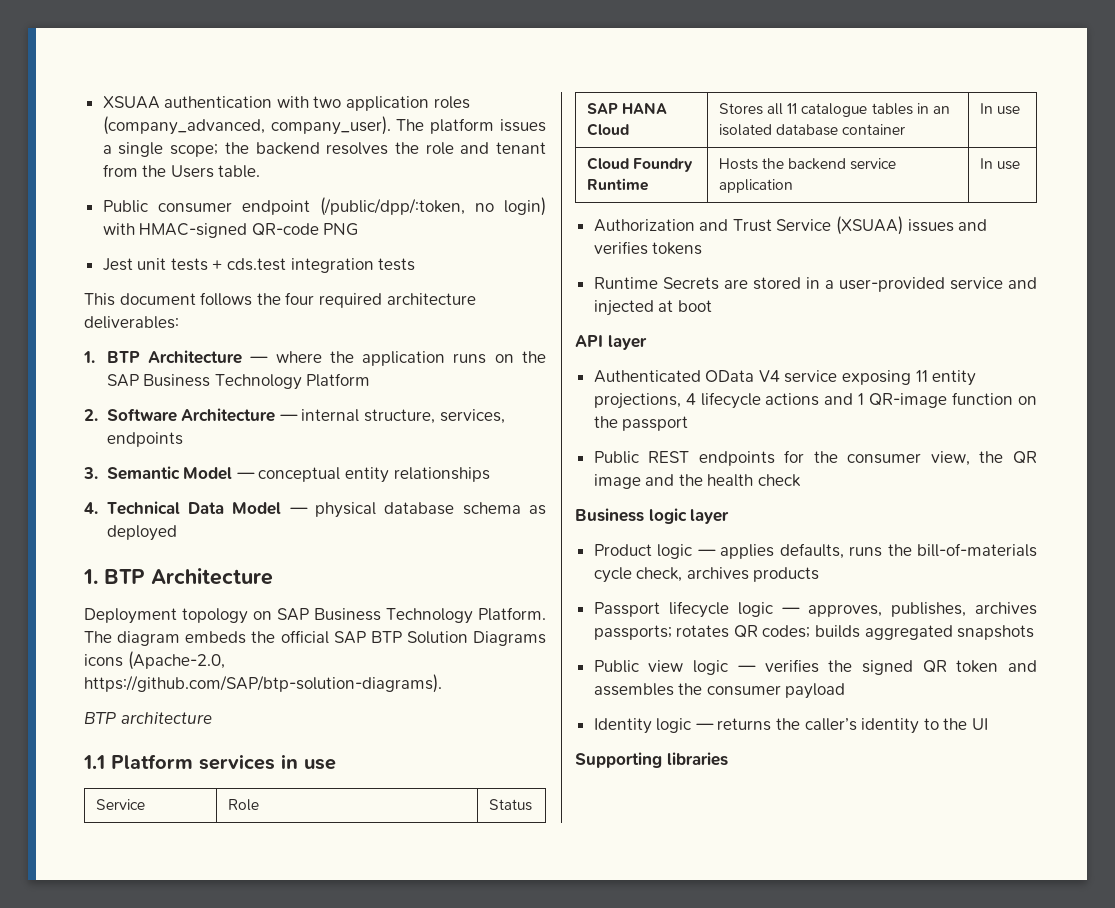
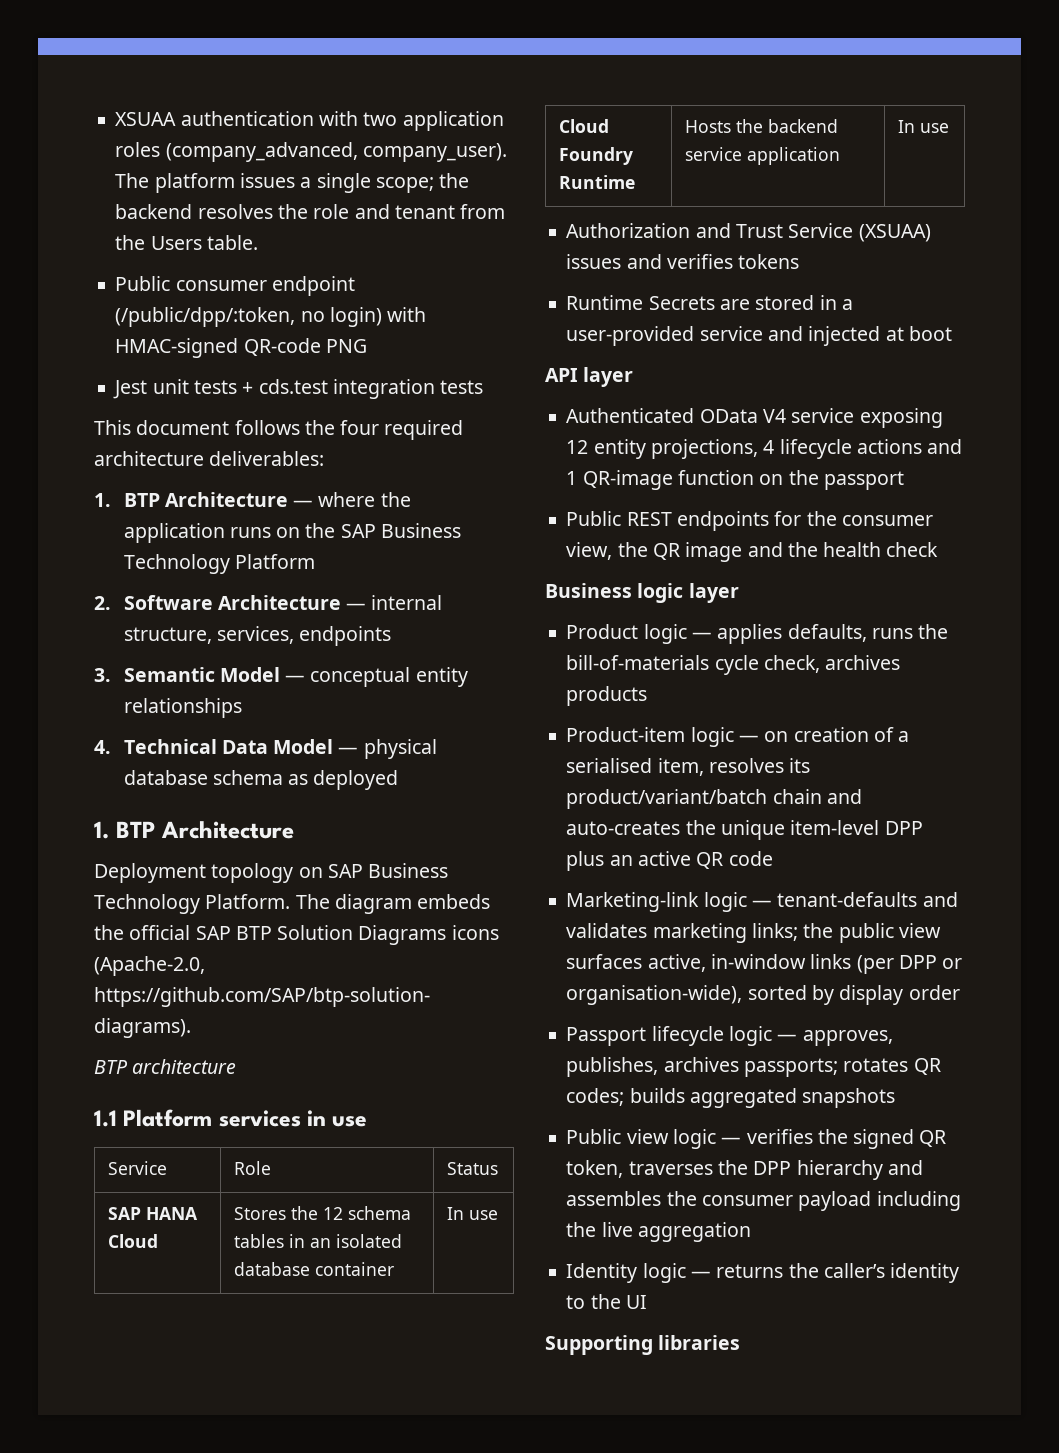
[767,103,868,117] all 11 catalogue -> [290,1206,411,1220] the 12 schema
[915,370,928,382] 11 -> [566,440,589,454] 12
(820, 574) none -> [566,727,910,747] [566,758,811,776] [566,789,862,809] [566,820,923,840] [566,851,773,871] [566,892,958,912] [566,923,941,943] [566,954,963,974] [566,985,960,1005] // Product-item logic — on creation of a serialised item, resolves its product/variant/batch chain and auto-creates the unique item-level DPP plus an active QR code // Marketing-link logic — tenant-defaults and validates marketing links; the public view surfaces active, in-window links (per DPP or organisation-wide), sorted by display order
[956,660,999,673] token -> [566,1160,883,1180] token, traverses the DPP hierarchy
(846, 691) none -> [876,1191,961,1211] [566,1222,751,1242] including the live aggregation

